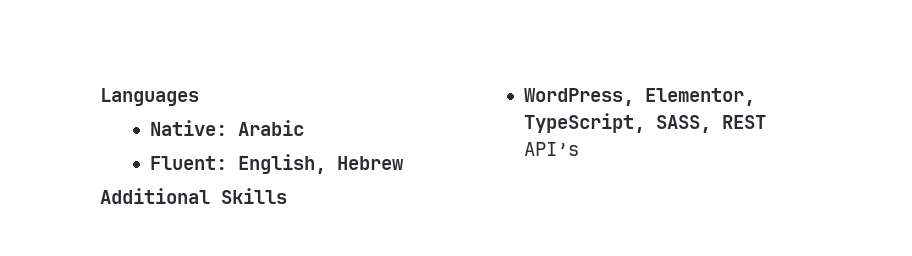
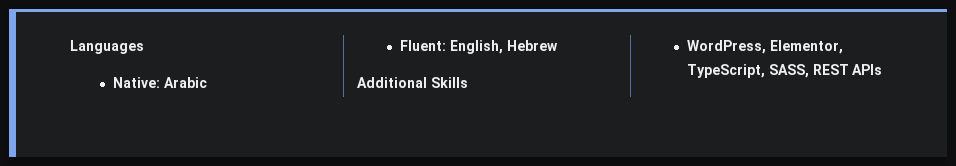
[524,142,580,156] API’s -> [852,64,883,75] APIs

